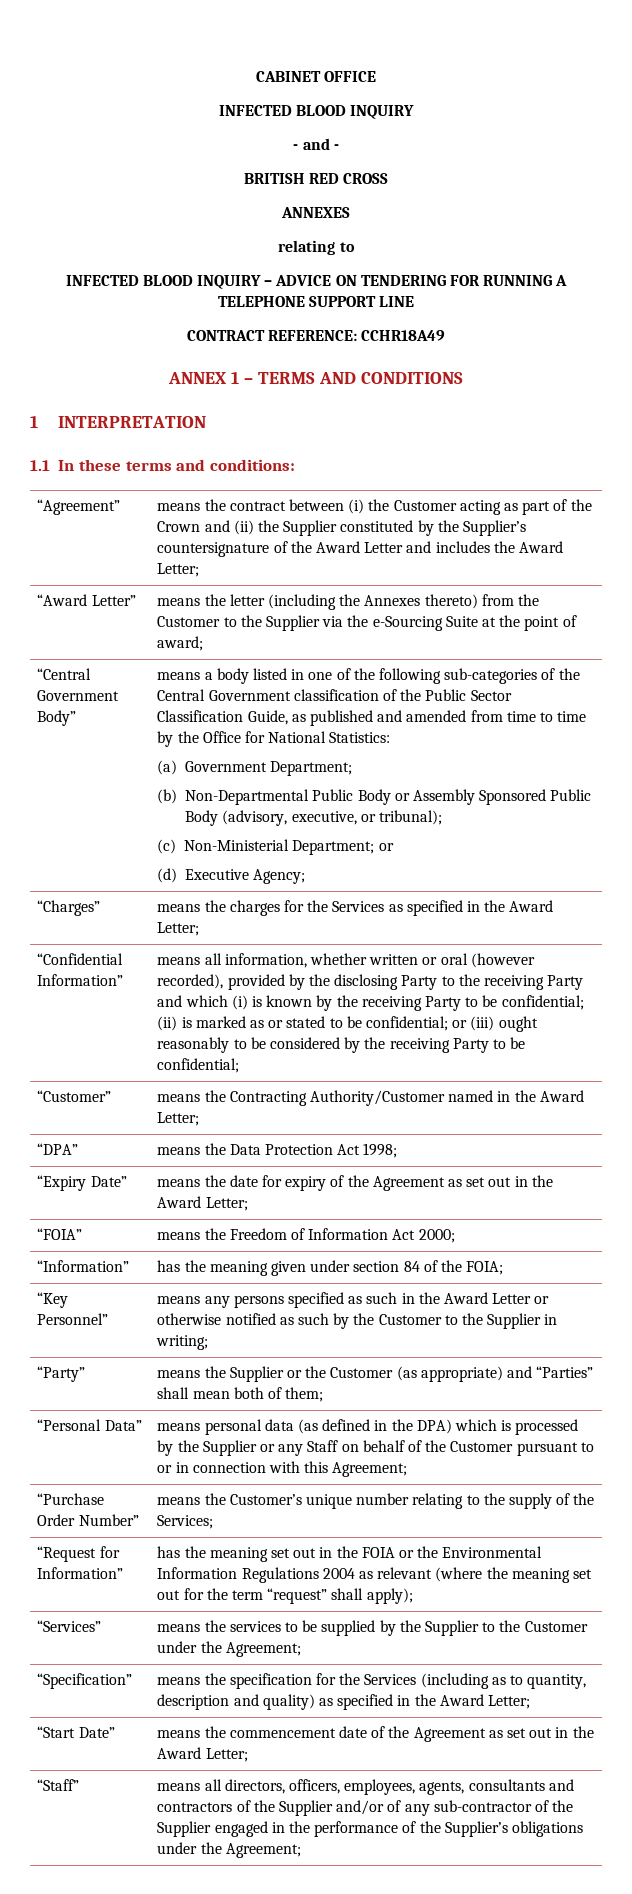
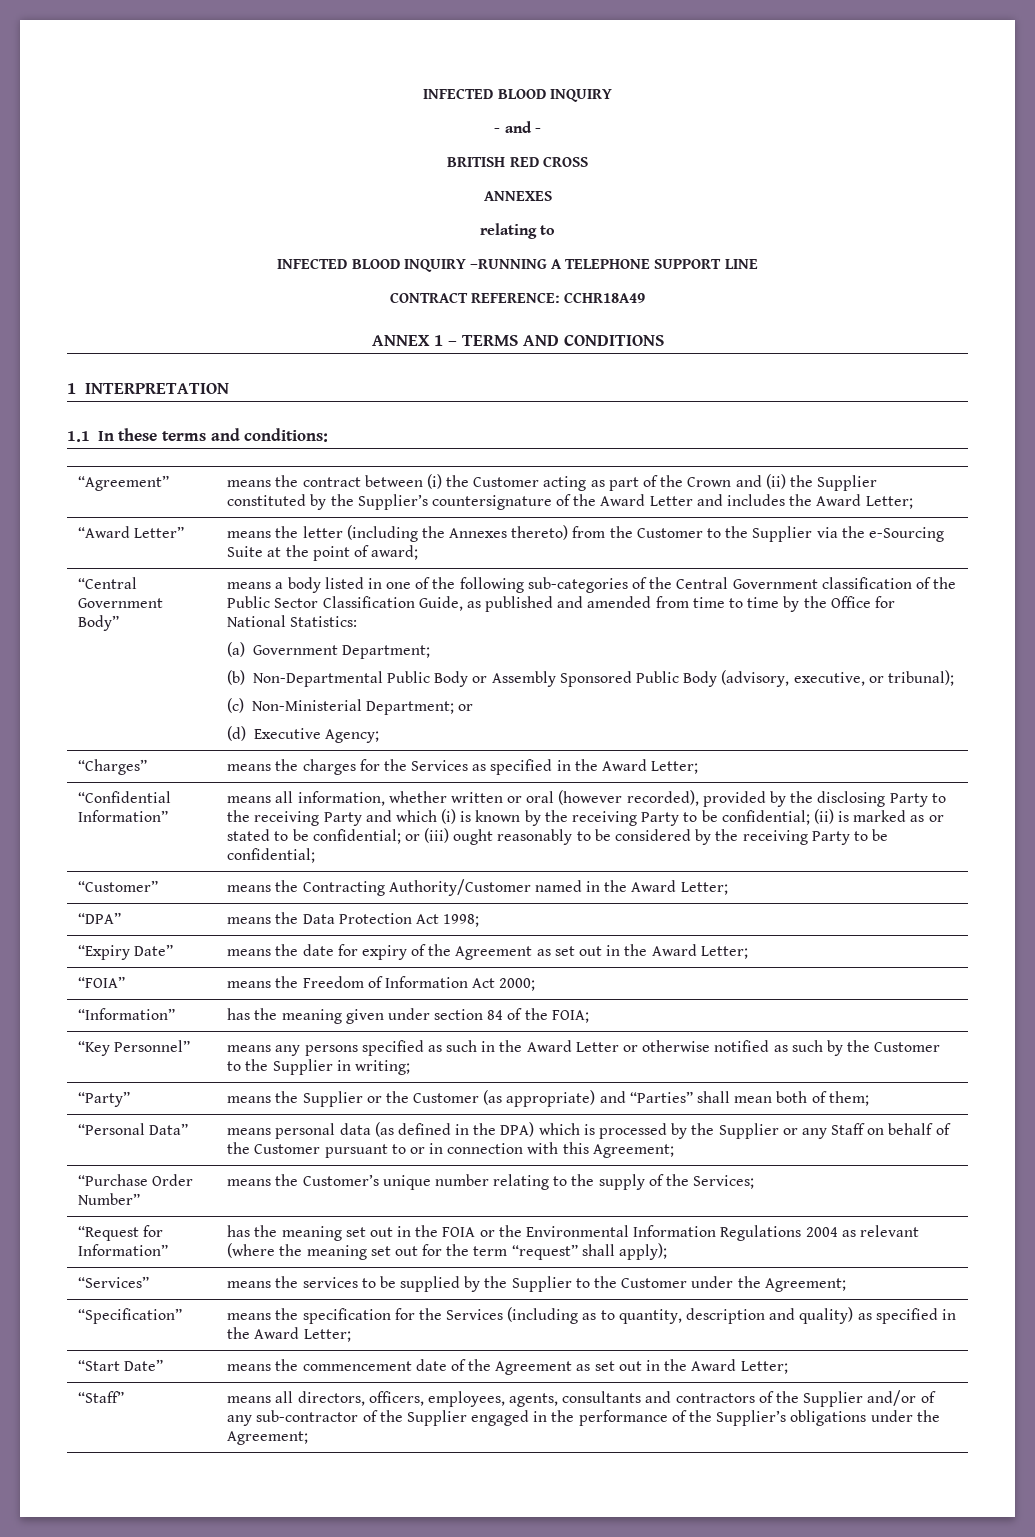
[255,71,377,82] CABINET OFFICE // -> (423, 93) none
[264,275,553,286] – ADVICE ON TENDERING FOR RUNNING -> [469,259,547,269] –RUNNING

